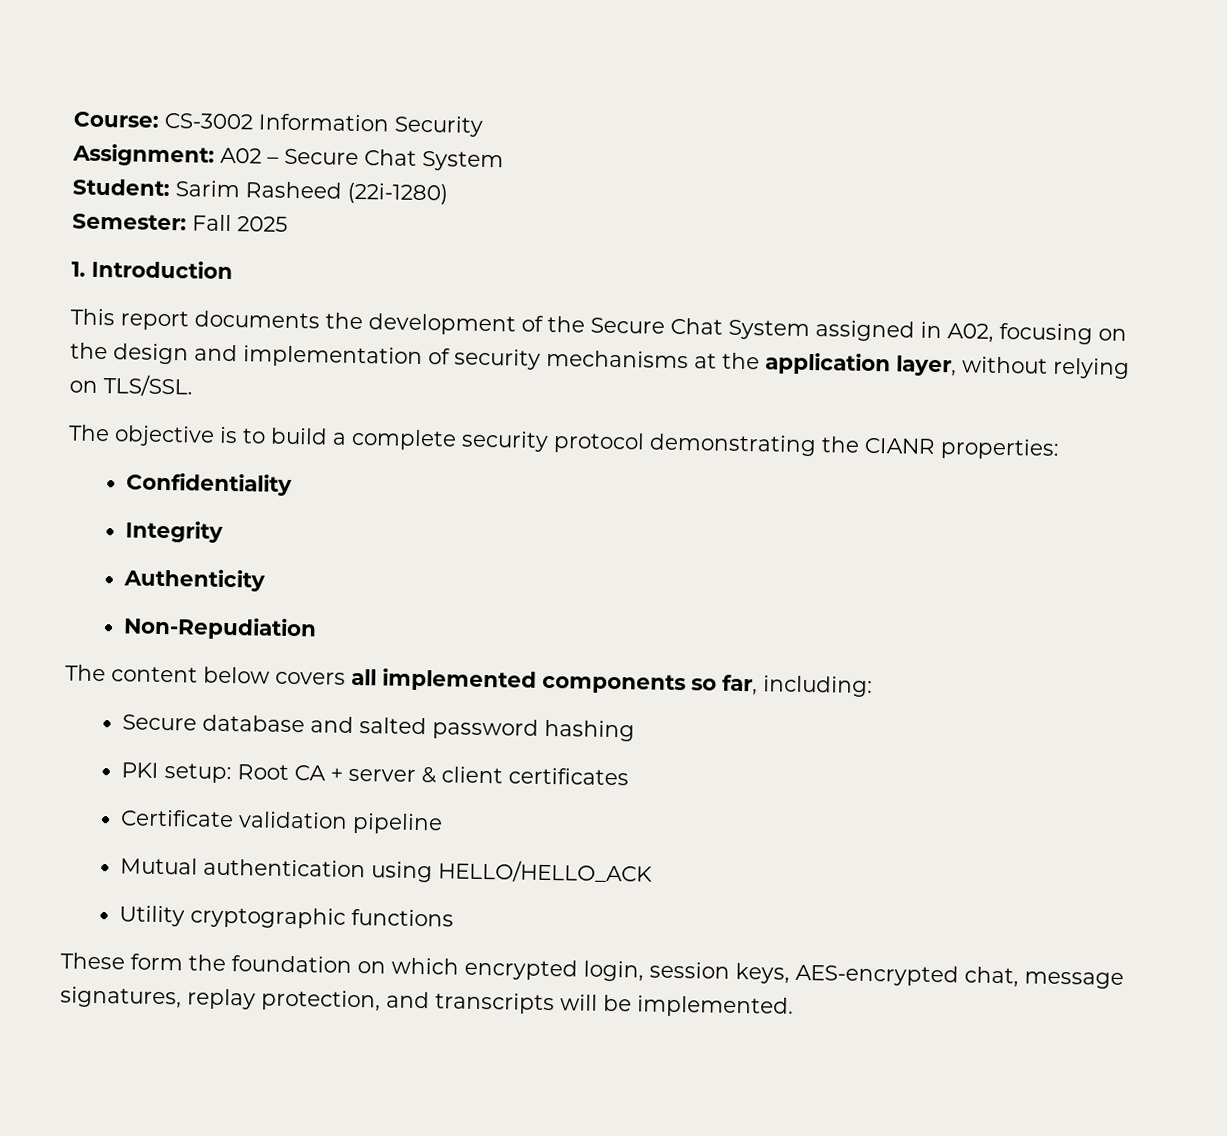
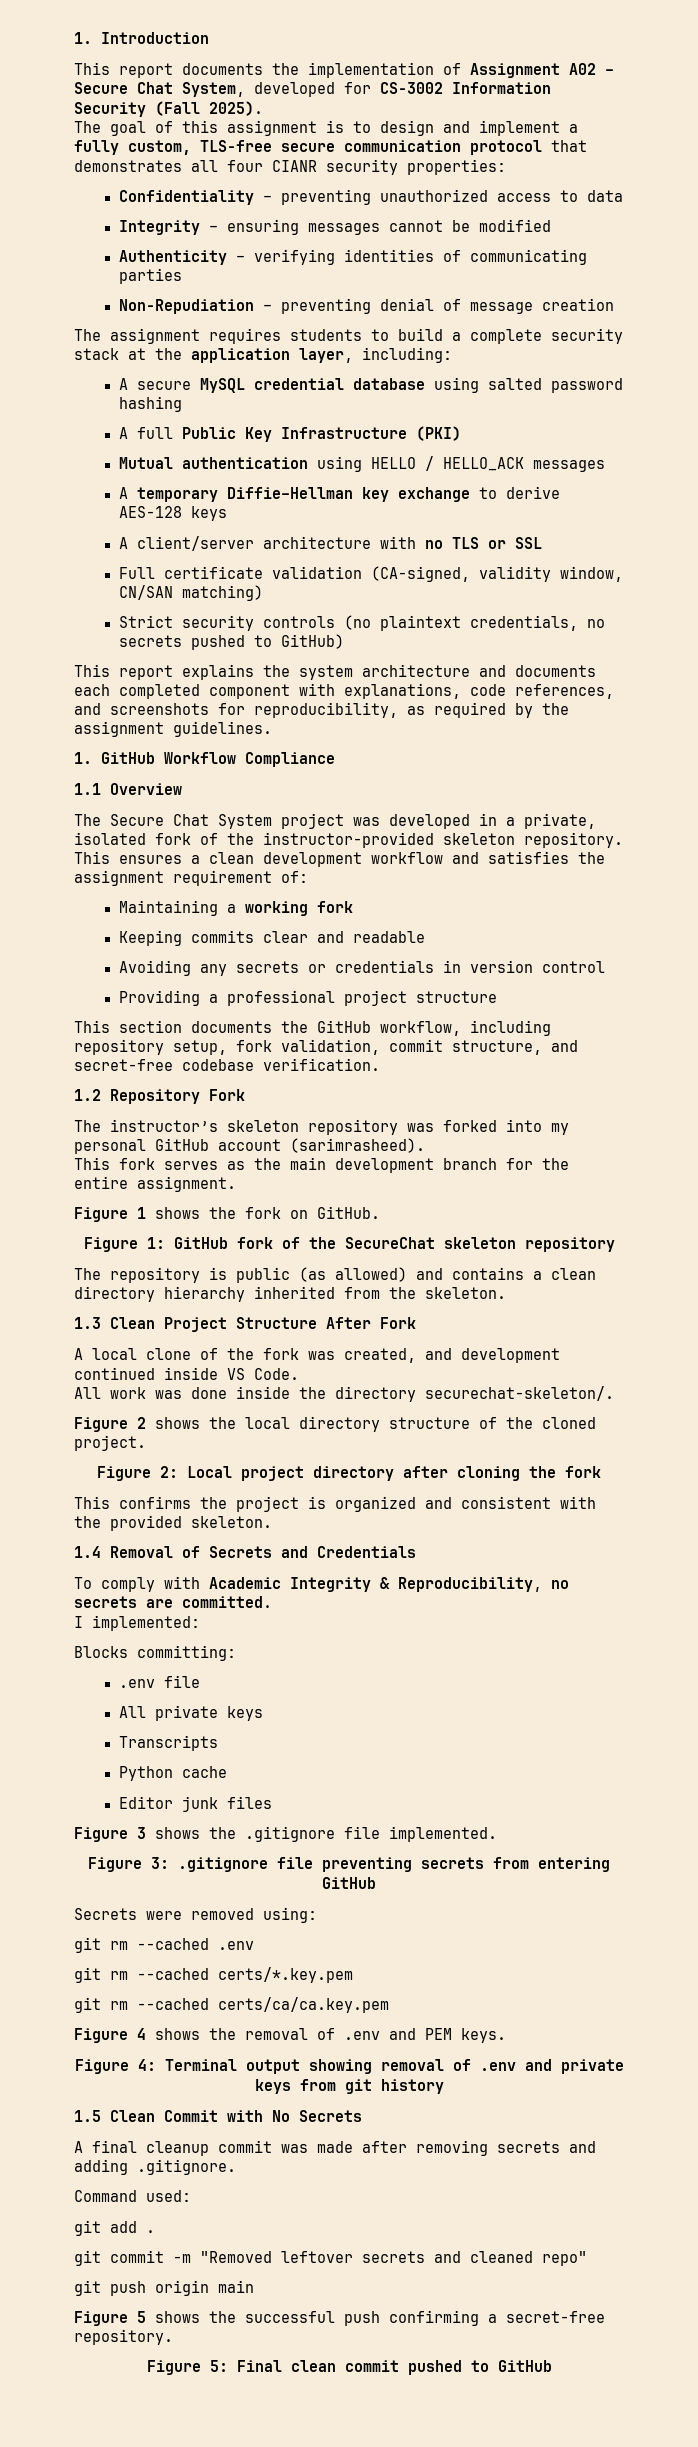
[73,111,483,137] [72,143,504,172] [72,178,448,205] [72,213,288,232] Course: CS-3002 Information Security // Assignment: A02 – Secure Chat System // Student: Sarim Rasheed (22i-1280) // Semester: Fall 2025 // -> (74, 38) none
[368,313,1127,345] [70,342,1130,379] [69,374,193,397] [68,424,238,447] development of the Secure Chat System assigned in A02, focusing on the design and implementation of security mechanisms at the application layer, without relying on TLS/SSL. // The objective is -> [308,62,614,78] [74,82,551,97] [74,101,263,117] [74,120,578,136] [74,140,587,155] [74,159,506,175] [118,189,623,205] [118,219,551,235] [118,249,587,265] [118,268,182,284] [118,298,614,314] [74,328,362,344] implementation of Assignment A02 – Secure Chat System, developed for CS-3002 Information Security (Fall 2025). // The goal of this assignment is to design and implement a fully custom, TLS-free secure communication protocol that demonstrates all four CIANR security properties: // Confidentiality – preventing unauthorized access to data // Integrity – ensuring messages cannot be modified // Authenticity – verifying identities of communicating parties // Non-Repudiation – preventing denial of message creation // The assignment requires students
[553,432,1060,460] [126,472,294,497] [125,520,225,543] [123,568,267,592] [123,616,318,641] [65,664,873,698] [122,714,636,742] [121,762,630,786] [120,809,444,835] [120,857,654,884] [119,905,455,929] [60,952,1124,989] [60,986,794,1018] protocol demonstrating the CIANR properties: // Confidentiality // Integrity // Authenticity // Non-Repudiation // The content below covers all implemented components so far, including: // Secure database and salted password hashing // PKI setup: Root CA + server & client certificates // Certificate validation pipeline // Mutual authentication using HELLO/HELLO_ACK // Utility cryptographic functions // These form the foundation on which encrypted login, session keys, AES-encrypted chat, message signatures, replay protection, and transcripts will be implemented. -> [74,347,452,363] [118,377,623,393] [118,396,182,412] [118,426,461,442] [118,456,605,472] [118,486,560,502] [118,506,227,521] [118,536,542,551] [118,566,623,582] [118,585,263,601] [118,615,605,631] [118,634,344,650] [74,664,596,680] [74,683,614,699] [74,702,569,718] [74,721,272,737] [74,752,335,767] [74,783,182,795] [74,813,596,829] [74,832,623,848] [74,851,605,867] [74,870,308,886] [118,900,353,916] [118,930,425,946] [118,960,605,976] [118,990,497,1006] [74,1020,551,1036] [74,1039,578,1055] [74,1058,380,1071] [74,1089,245,1104] [74,1119,569,1135] [74,1138,425,1154] [74,1157,569,1173] [74,1176,236,1192] [74,1206,380,1222] [83,1237,615,1252] [74,1267,596,1283] [74,1286,506,1302] [74,1317,416,1332] [74,1348,560,1363] [74,1367,299,1380] [74,1386,614,1402] [74,1416,596,1432] [74,1435,146,1451] [97,1466,601,1481] [74,1496,596,1512] [74,1515,272,1531] [74,1546,416,1558] [74,1576,569,1592] [74,1596,272,1608] [74,1615,200,1631] [74,1645,236,1661] [118,1675,200,1688] [118,1705,263,1721] [118,1735,218,1751] [118,1766,227,1781] [118,1796,272,1812] [74,1826,497,1842] [88,1857,610,1872] [322,1877,376,1889] [74,1907,317,1923] [74,1937,254,1953] [74,1967,353,1983] [74,1997,389,2013] [74,2028,506,2043] [74,2059,624,2074] [254,2079,444,2094] [74,2110,362,2122] [74,2140,596,2156] [74,2159,236,2175] [74,2190,191,2202] [74,2220,155,2236] [74,2250,587,2266] [74,2280,254,2296] [74,2310,605,2326] [74,2329,173,2345] [146,2360,552,2375] stack at the application layer, including: // A secure MySQL credential database using salted password hashing // A full Public Key Infrastructure (PKI) // Mutual authentication using HELLO / HELLO_ACK messages // A temporary Diffie–Hellman key exchange to derive AES-128 keys // A client/server architecture with no TLS or SSL // Full certificate validation (CA-signed, validity window, CN/SAN matching) // Strict security controls (no plaintext credentials, no secrets pushed to GitHub) // This report explains the system architecture and documents each completed component with explanations, code references, and screenshots for reproducibility, as required by the assignment guidelines. // 1. GitHub Workflow Compliance // 1.1 Overview // The Secure Chat System project was developed in a private, isolated fork of the instructor-provided skeleton repository. This ensures a clean development workflow and satisfies the assignment requirement of: // Maintaining a working fork // Keeping commits clear and readable // Avoiding any secrets or credentials in version control // Providing a professional project structure // This section documents the GitHub workflow, including repository setup, fork validation, commit structure, and secret-free codebase verification. // 1.2 Repository Fork // The instructor’s skeleton repository was forked into my personal GitHub account (sarimrasheed). // This fork serves as the main development branch for the entire assignment. // Figure 1 shows the fork on GitHub. // Figure 1: GitHub fork of the SecureChat skeleton repository // The repository is public (as allowed) and contains a clean directory hierarchy inherited from the skeleton. // 1.3 Clean Project Structure After Fork // A local clone of the fork was created, and development continued inside VS Code. // All work was done inside the directory securechat-skeleton/. // Figure 2 shows the local directory structure of the cloned project. // Figure 2: Local project directory after cloning the fork // This confirms the project is organized and consistent with the provided skeleton. // 1.4 Removal of Secrets and Credentials // To comply with Academic Integrity & Reproducibility, no secrets are committed. // I implemented: // Blocks committing: // .env file // All private keys // Transcripts // Python cache // Editor junk files // Figure 3 shows the .gitignore file implemented. // Figure 3: .gitignore file preventing secrets from entering GitHub // Secrets were removed using: // git rm --cached .env // git rm --cached certs/*.key.pem // git rm --cached certs/ca/ca.key.pem // Figure 4 shows the removal of .env and PEM keys. // Figure 4: Terminal output showing removal of .env and private keys from git history // 1.5 Clean Commit with No Secrets // A final cleanup commit was made after removing secrets and adding .gitignore. // Command used: // git add . // git commit -m "Removed leftover secrets and cleaned repo" // git push origin main // Figure 5 shows the successful push confirming a secret-free repository. // Figure 5: Final clean commit pushed to GitHub

